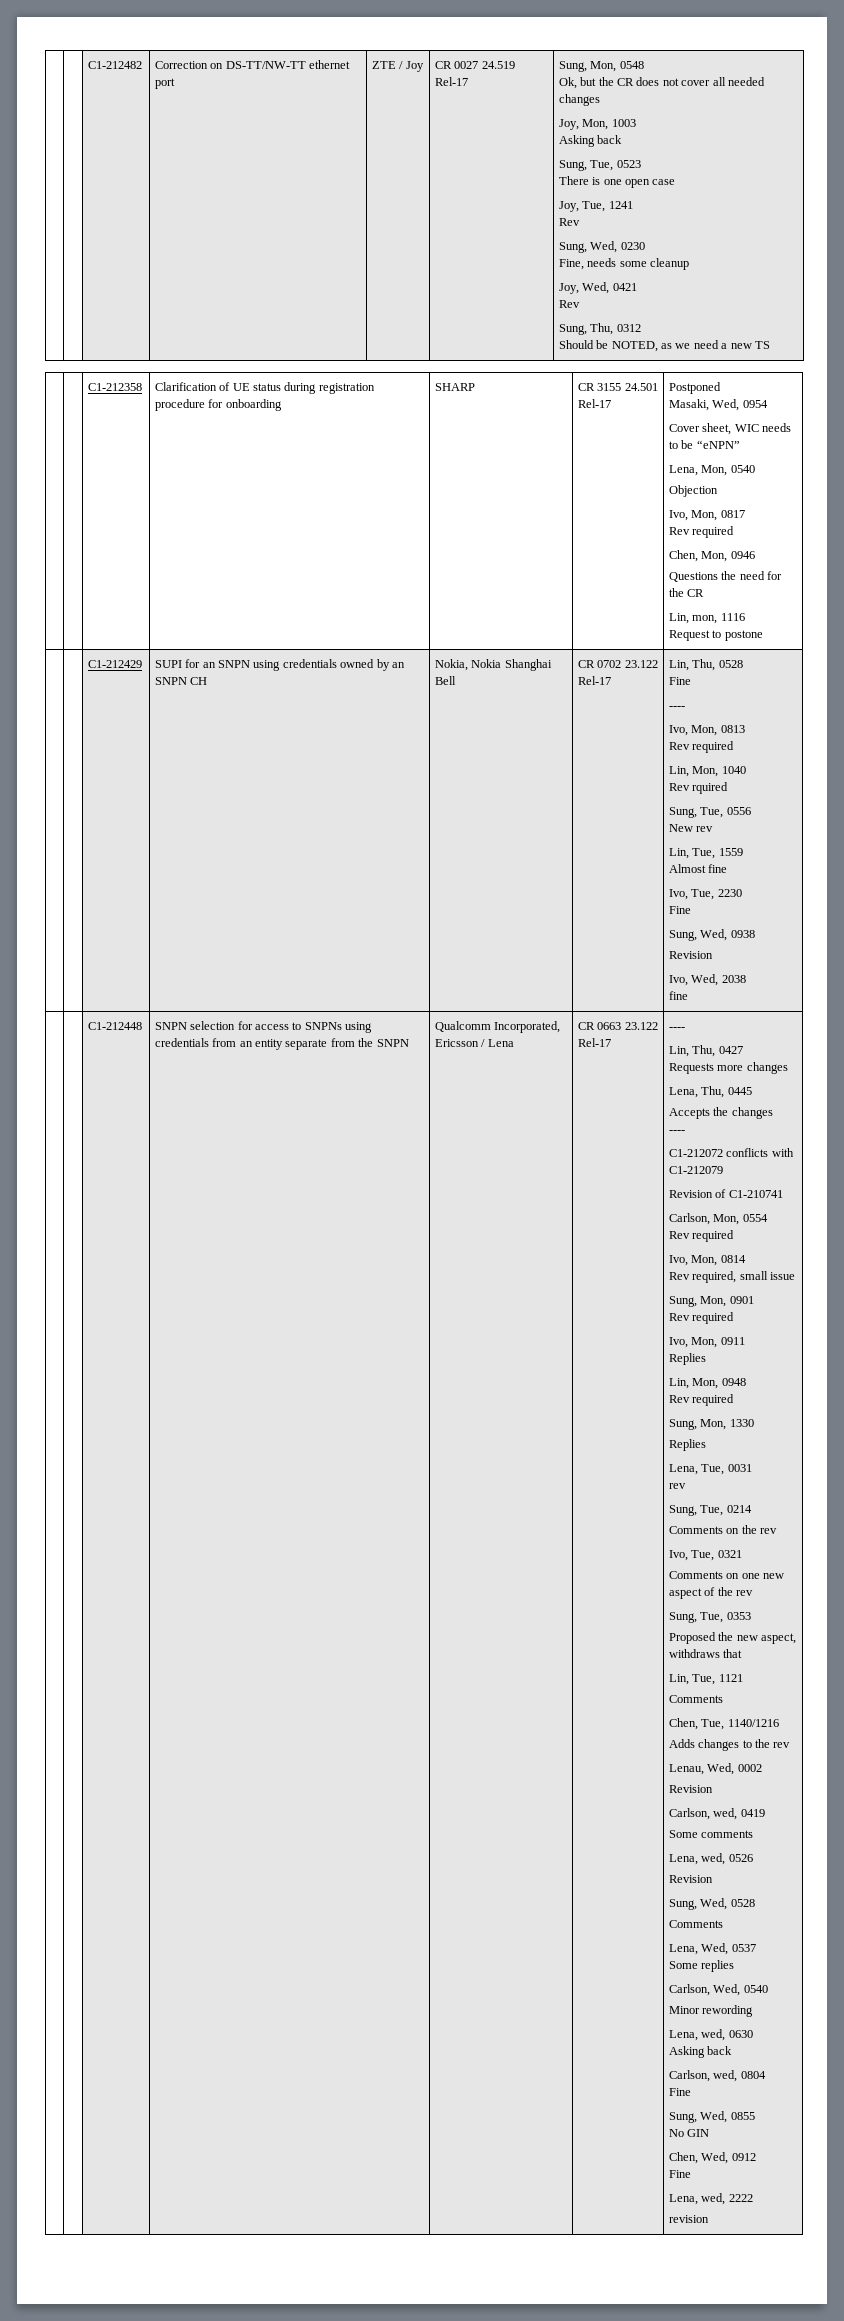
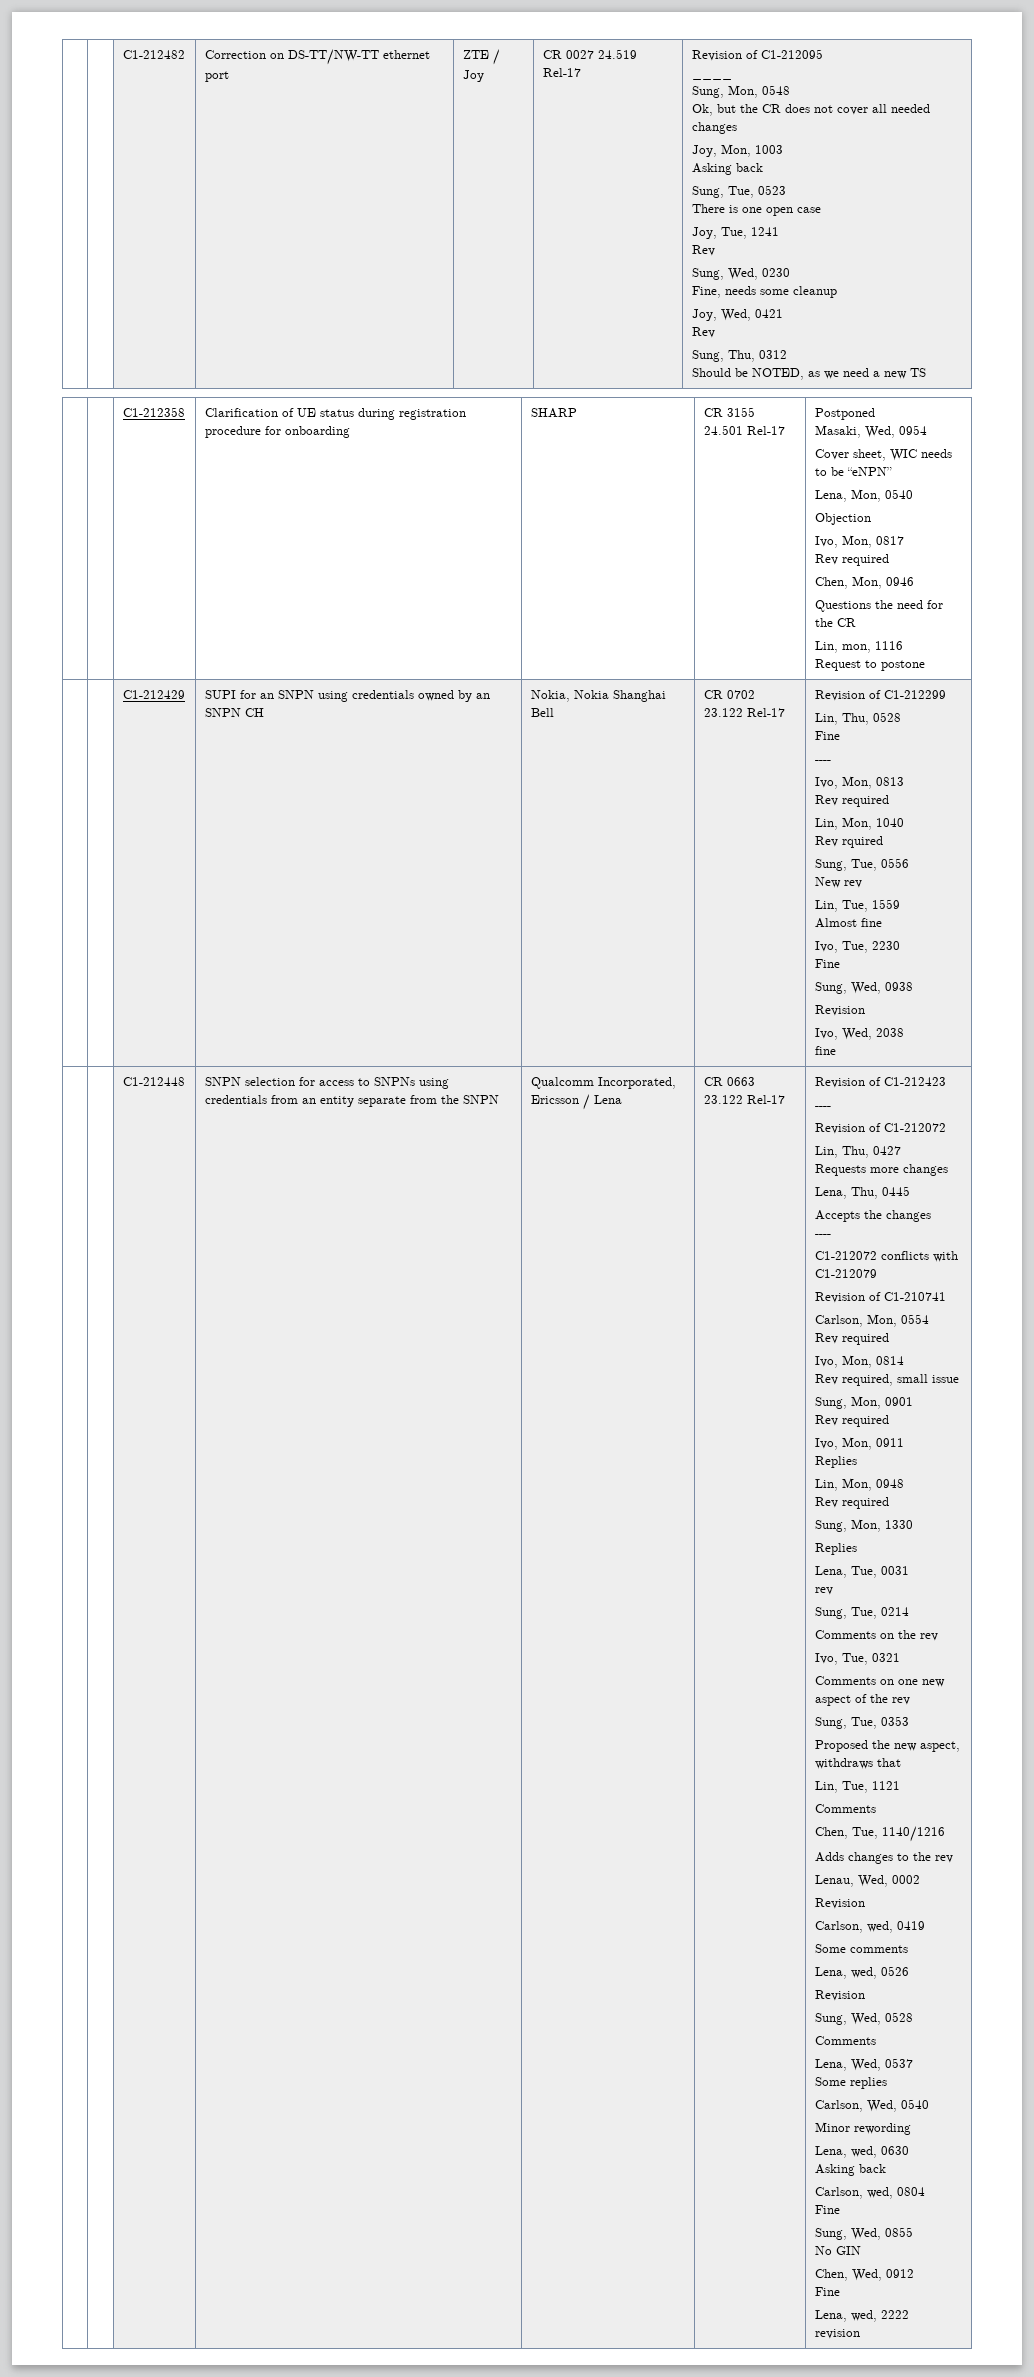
(468, 81) none -> [691,49,823,61] [691,77,732,80] Revision of C1-212095 // ____ //
(611, 680) none -> [814,690,946,701] Revision of C1-212299 //
[668,1027,685,1030] ---- -> [814,1077,946,1088] [814,1106,831,1109] [814,1123,946,1134] Revision of C1-212423 // ---- // Revision of C1-212072

